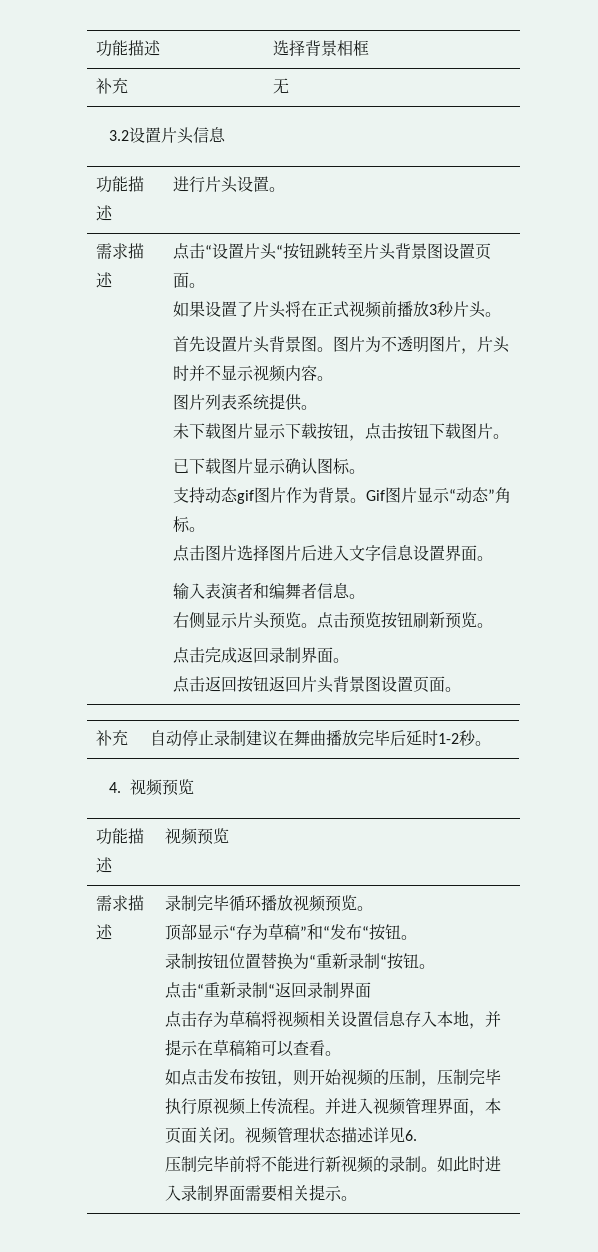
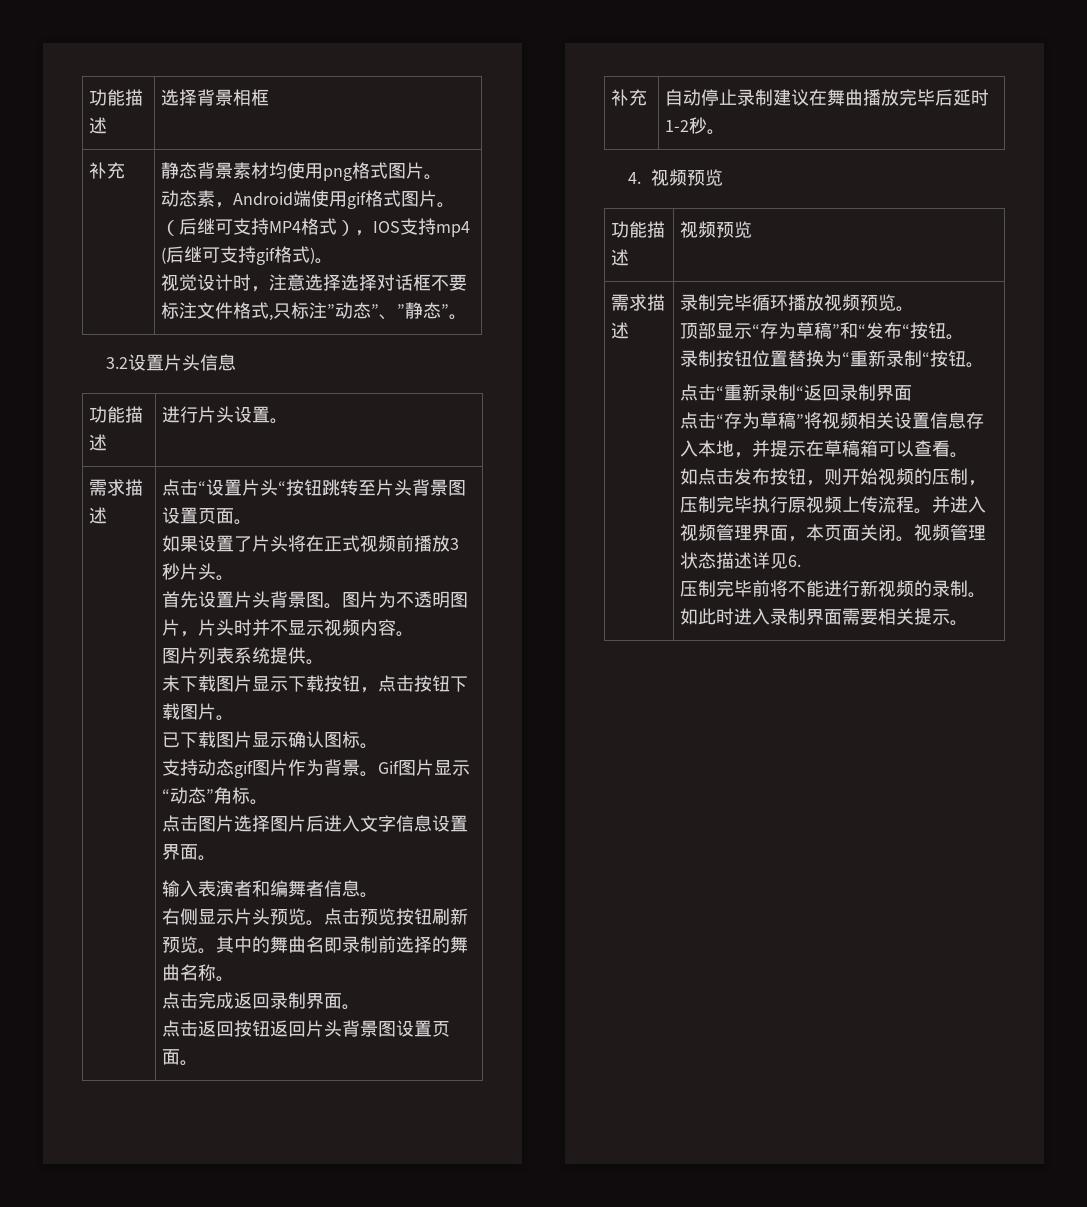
[272,78,289,94] 无 -> [161,162,443,181] [161,190,456,209] [161,218,471,237] [161,246,334,265] [161,274,468,292] [161,302,468,321] 静态背景素材均使用png格式图片。 // 动态素，Android端使用gif格式图片。（后继可支持MP4格式），IOS支持mp4 (后继可支持gif格式)。 // 视觉设计时，注意选择选择对话框不要标注文件格式,只标注”动态”、”静态”。
(493, 625) none -> [216,936,469,953] [162,964,235,982] 其中的舞曲名即录制前选择的舞曲名称。
[196,1010,261,1027] 存为草稿 -> [716,412,805,429] “存为草稿”

